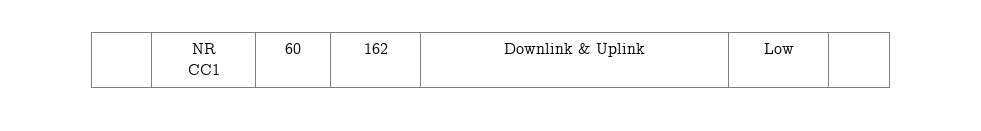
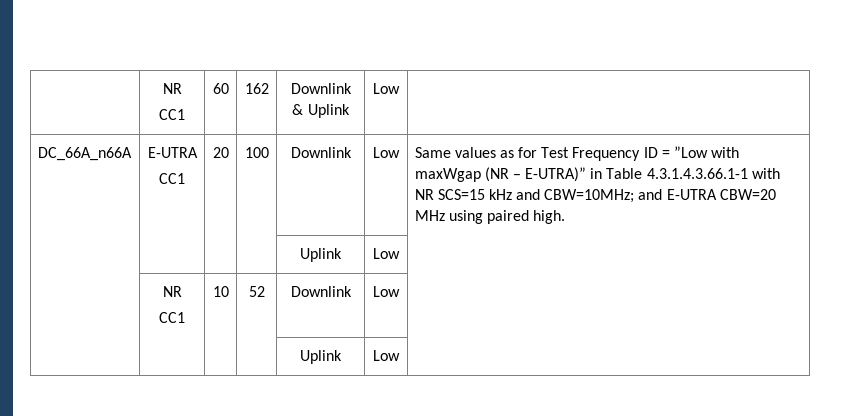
(794, 48) none -> [37,147,132,161] [147,147,198,158] [159,173,185,184] [212,147,229,158] [244,147,269,158] [290,147,352,158] [373,147,400,158] [414,146,740,161] [414,167,780,182] [414,189,776,203] [414,210,566,224] [300,248,342,262] [373,248,400,259] [162,286,182,297] [159,312,185,323] [212,286,229,297] [248,286,265,297] [290,286,352,297] [373,286,400,297] [300,350,342,364] [373,350,400,361] // DC_66A_n66A | E-UTRA // CC1 | 20 | 100 | Downlink | Low | Same values as for Test Frequency ID = ”Low with maxWgap (NR – E-UTRA)” in Table 4.3.1.4.3.66.1-1 with NR SCS=15 kHz and CBW=10MHz; and E-UTRA CBW=20 MHz using paired high. // | | | | Uplink | Low | // | NR // CC1 | 10 | 52 | Downlink | Low | // | | | | Uplink | Low |

